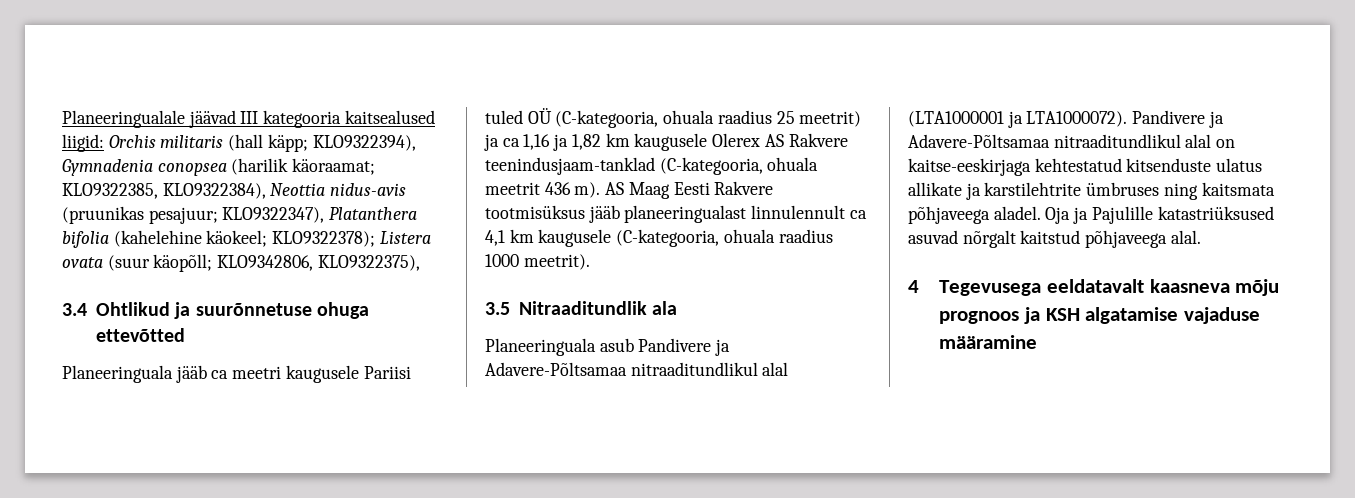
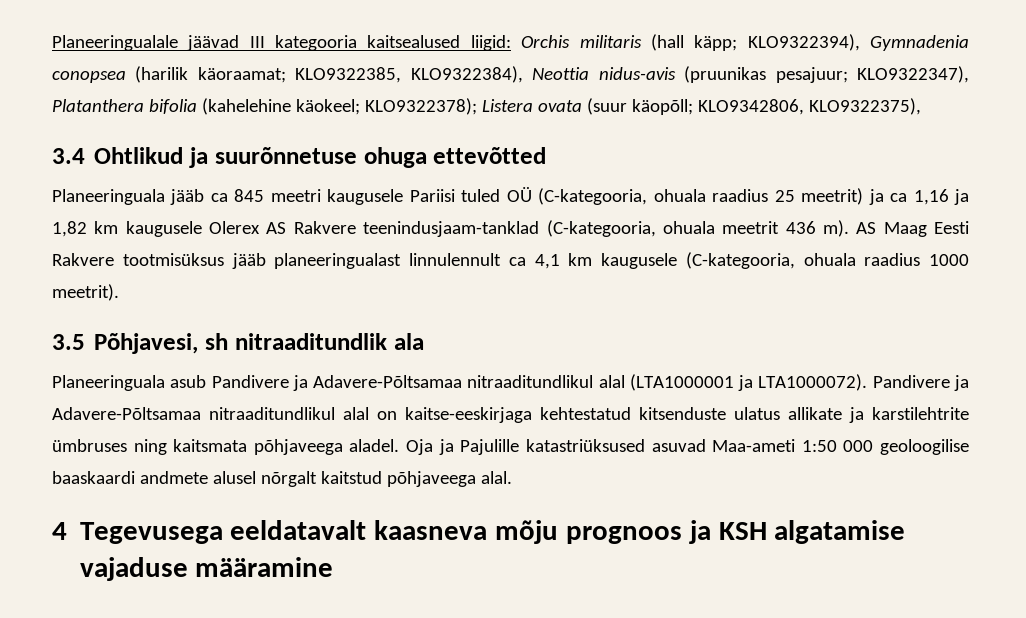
(229, 374) none -> [234,189,265,202] 845
[518,301,647,315] Nitraaditundlik -> [94,333,387,354] Põhjavesi, sh nitraaditundlik
(958, 237) none -> [712,439,969,455] [52,471,256,484] Maa-ameti 1:50 000 geoloogilise baaskaardi andmete alusel

